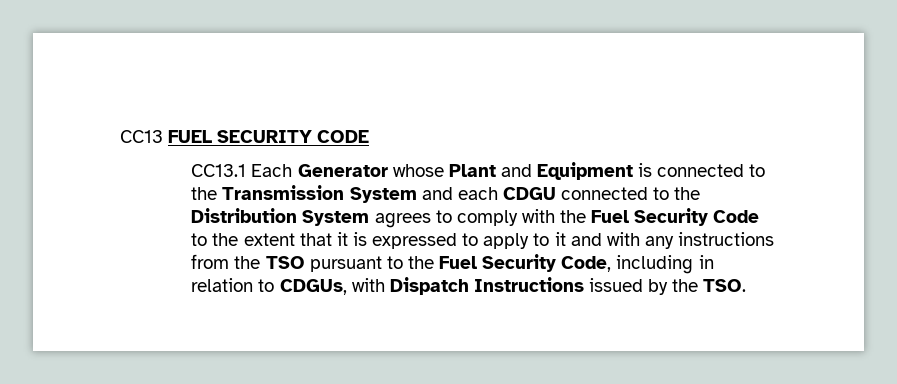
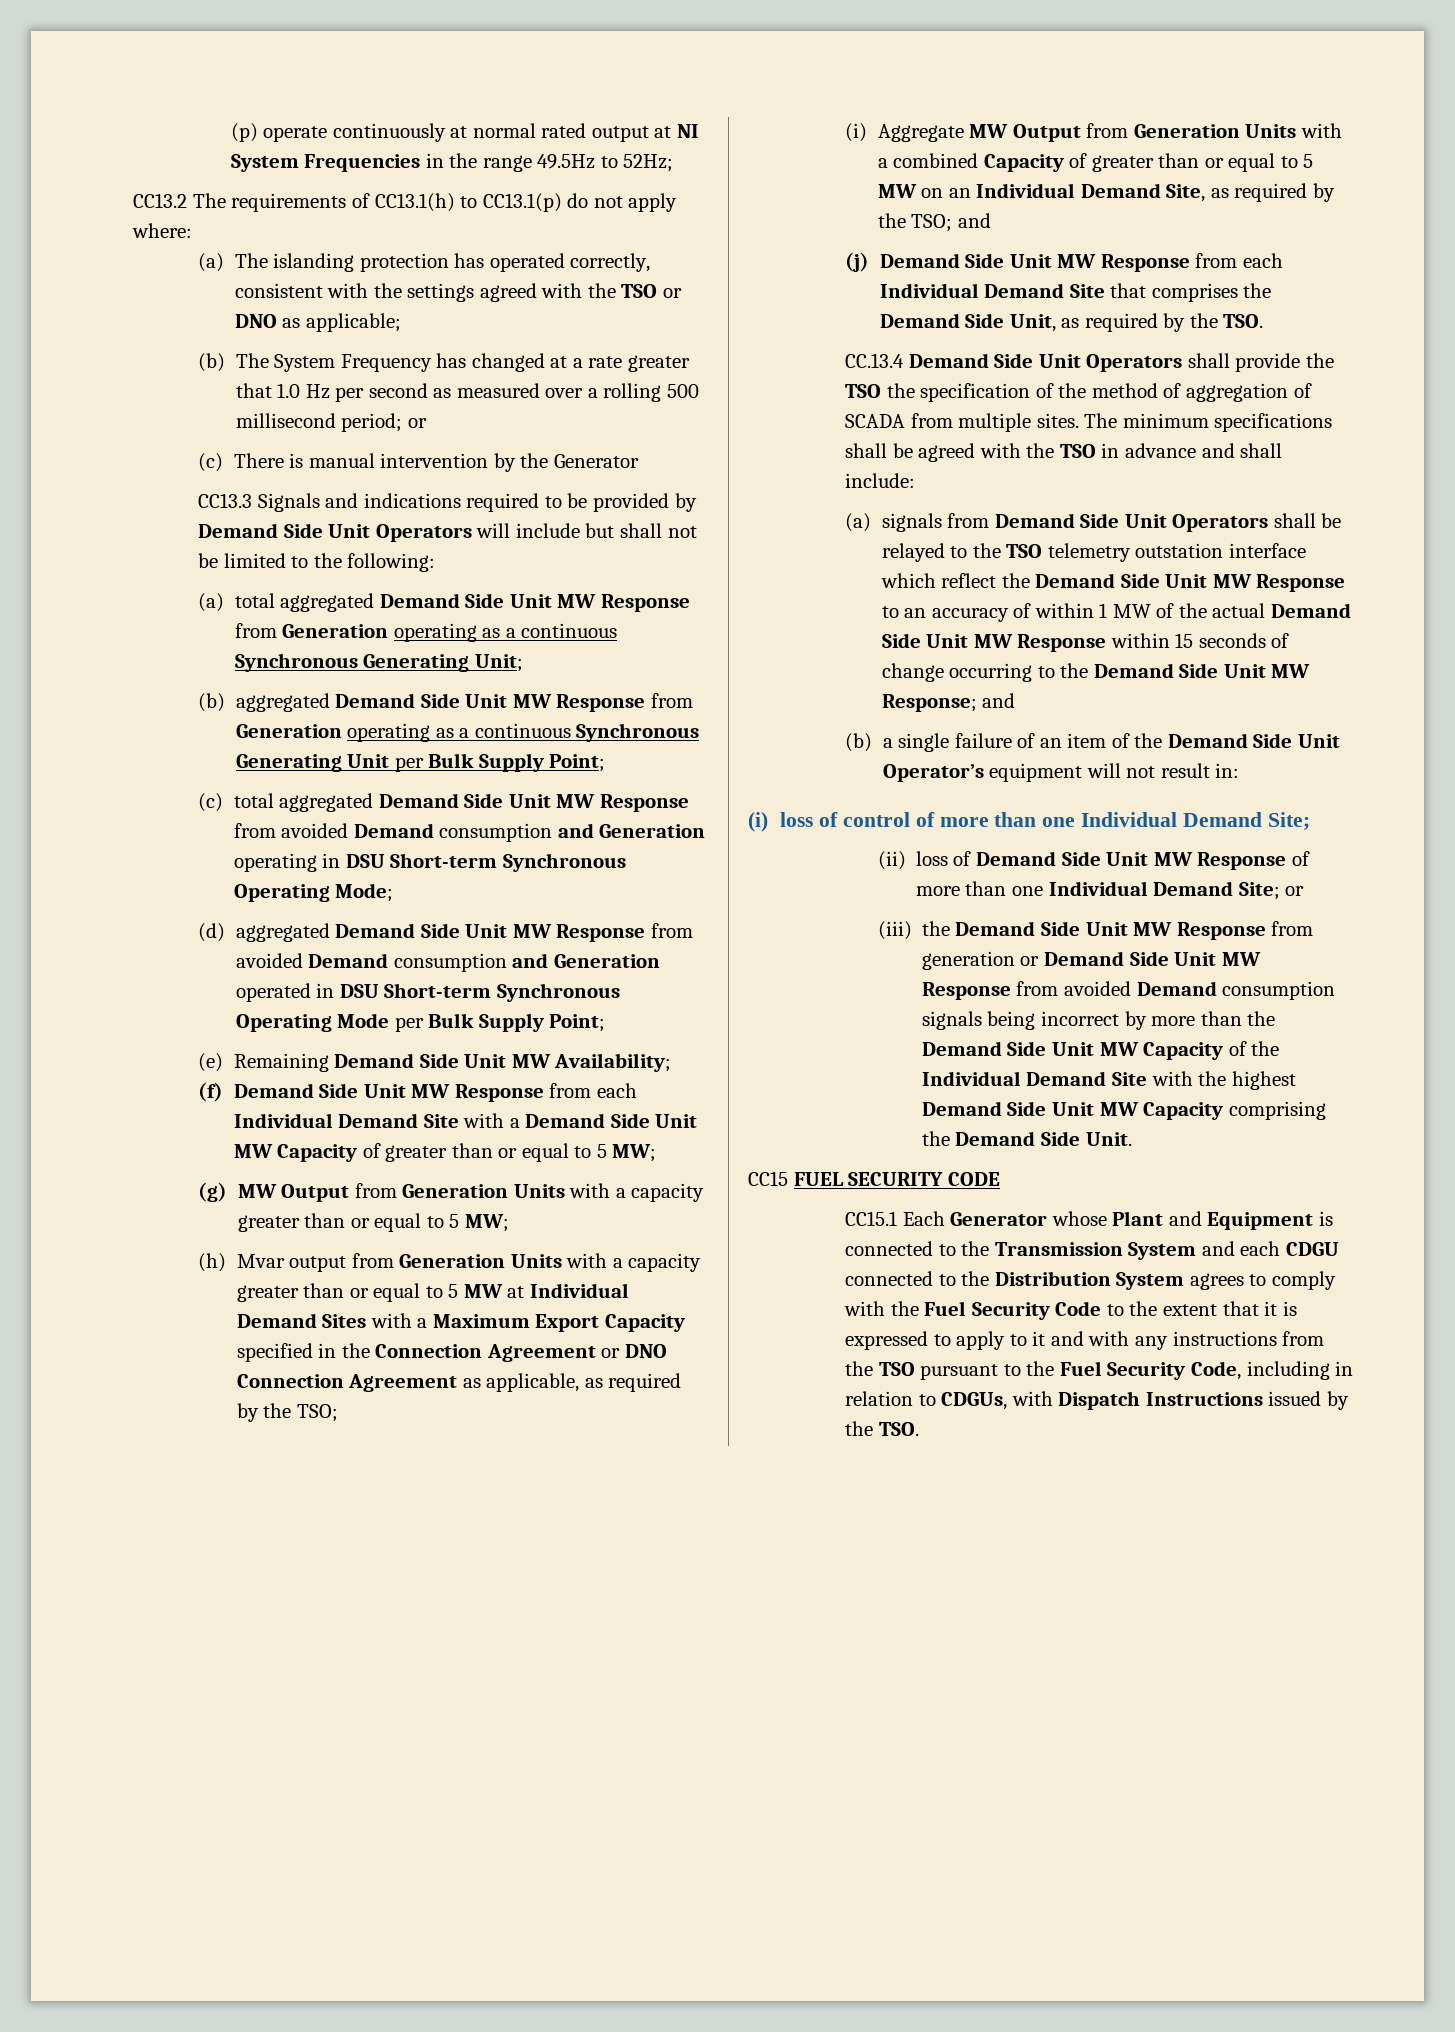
[120,130,163,143] CC13 -> [230,123,699,142] [230,153,674,172] [133,193,678,212] [132,223,193,238] [198,253,651,272] [234,283,682,302] [234,313,401,332] [198,353,690,372] [235,383,699,402] [235,413,427,432] [198,453,639,472] [198,493,697,512] [198,523,697,542] [198,553,436,572] [198,593,690,612] [234,623,618,642] [234,653,523,672] [198,693,693,712] [235,723,700,742] [235,753,606,772] [198,793,689,812] [233,823,706,842] [233,853,626,872] [233,883,394,902] [198,923,693,942] [235,953,660,972] [235,983,620,1002] [235,1013,606,1032] [198,1053,672,1072] [198,1082,637,1102] [233,1113,698,1128] [233,1143,657,1162] [198,1182,705,1202] [237,1213,509,1232] [198,1253,702,1272] [236,1283,629,1302] [236,1313,685,1332] [236,1343,667,1362] [236,1373,682,1392] [236,1403,338,1422] [845,123,1342,142] [877,153,1314,172] [877,183,1335,202] [877,213,991,232] [845,252,1283,272] [879,283,1272,302] [879,313,1264,332] [845,353,1334,372] [845,383,1312,402] [845,413,1333,432] [845,443,1283,462] [845,473,916,488] [845,513,1342,532] [881,543,1306,562] [880,573,1346,592] [881,603,1351,622] [881,633,1290,652] [881,663,1311,682] [881,693,1016,712] [845,733,1340,752] [882,763,1240,782] [748,812,1310,832] [877,851,1310,870] [915,881,1305,900] [877,921,1314,940] [921,951,1261,970] [921,981,1336,1000] [921,1011,1276,1030] [921,1041,1280,1060] [921,1071,1296,1090] [921,1101,1326,1120] [921,1131,1132,1146] [748,1171,788,1186] (p) operate continuously at normal rated output at NI System Frequencies in the range 49.5Hz to 52Hz; // CC13.2 The requirements of CC13.1(h) to CC13.1(p) do not apply where: // (a) The islanding protection has operated correctly, consistent with the settings agreed with the TSO or DNO as applicable; // (b) The System Frequency has changed at a rate greater that 1.0 Hz per second as measured over a rolling 500 millisecond period; or // (c) There is manual intervention by the Generator // CC13.3 Signals and indications required to be provided by Demand Side Unit Operators will include but shall not be limited to the following: // (a) total aggregated Demand Side Unit MW Response from Generation operating as a continuous Synchronous Generating Unit; // (b) aggregated Demand Side Unit MW Response from Generation operating as a continuous Synchronous Generating Unit per Bulk Supply Point; // (c) total aggregated Demand Side Unit MW Response from avoided Demand consumption and Generation operating in DSU Short-term Synchronous Operating Mode; // (d) aggregated Demand Side Unit MW Response from avoided Demand consumption and Generation operated in DSU Short-term Synchronous Operating Mode per Bulk Supply Point; // (e) Remaining Demand Side Unit MW Availability; // (f) Demand Side Unit MW Response from each Individual Demand Site with a Demand Side Unit MW Capacity of greater than or equal to 5 MW; // (g) MW Output from Generation Units with a capacity greater than or equal to 5 MW; // (h) Mvar output from Generation Units with a capacity greater than or equal to 5 MW at Individual Demand Sites with a Maximum Export Capacity specified in the Connection Agreement or DNO Connection Agreement as applicable, as required by the TSO; // (i) Aggregate MW Output from Generation Units with a combined Capacity of greater than or equal to 5 MW on an Individual Demand Site, as required by the TSO; and // (j) Demand Side Unit MW Response from each Individual Demand Site that comprises the Demand Side Unit, as required by the TSO. // CC.13.4 Demand Side Unit Operators shall provide the TSO the specification of the method of aggregation of SCADA from multiple sites. The minimum specifications shall be agreed with the TSO in advance and shall include: // (a) signals from Demand Side Unit Operators shall be relayed to the TSO telemetry outstation interface which reflect the Demand Side Unit MW Response to an accuracy of within 1 MW of the actual Demand Side Unit MW Response within 15 seconds of change occurring to the Demand Side Unit MW Response; and // (b) a single failure of an item of the Demand Side Unit Operator’s equipment will not result in: // (i) loss of control of more than one Individual Demand Site; // (ii) loss of Demand Side Unit MW Response of more than one Individual Demand Site; or // (iii) the Demand Side Unit MW Response from generation or Demand Side Unit MW Response from avoided Demand consumption signals being incorrect by more than the Demand Side Unit MW Capacity of the Individual Demand Site with the highest Demand Side Unit MW Capacity comprising the Demand Side Unit. // CC15
[191,164,247,177] CC13.1 -> [845,1211,898,1226] CC15.1

